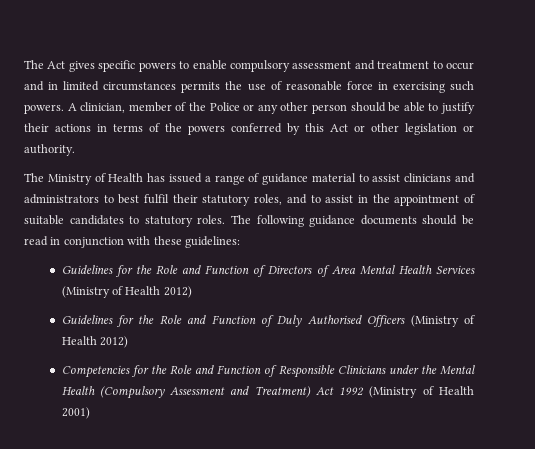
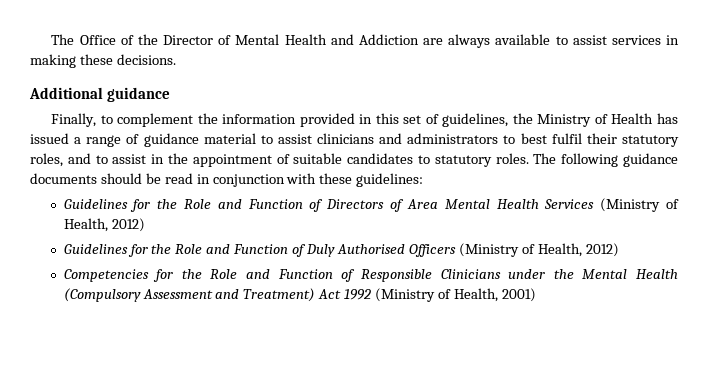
[24,60,475,72] [24,81,474,93] [24,102,476,114] [24,123,474,135] [24,144,75,156] [24,173,44,182] The Act gives specific powers to enable compulsory assessment and treatment to occur and in limited circumstances permits the use of reasonable force in exercising such powers. A clinician, member of the Police or any other person should be able to justify their actions in terms of the powers conferred by this Act or other legislation or authority. // The -> [51,34,679,48] [30,54,176,68] [29,87,170,102] [51,113,533,127] The Office of the Director of Mental Health and Addiction are always available to assist services in making these decisions. // Additional guidance // Finally, to complement the information provided in this set of guidelines, the
[125,286,161,295] Health -> [63,218,108,232] Health,
[61,336,97,345] Health -> [537,243,582,257] Health,
[438,386,474,395] Health -> [453,288,498,302] Health,

